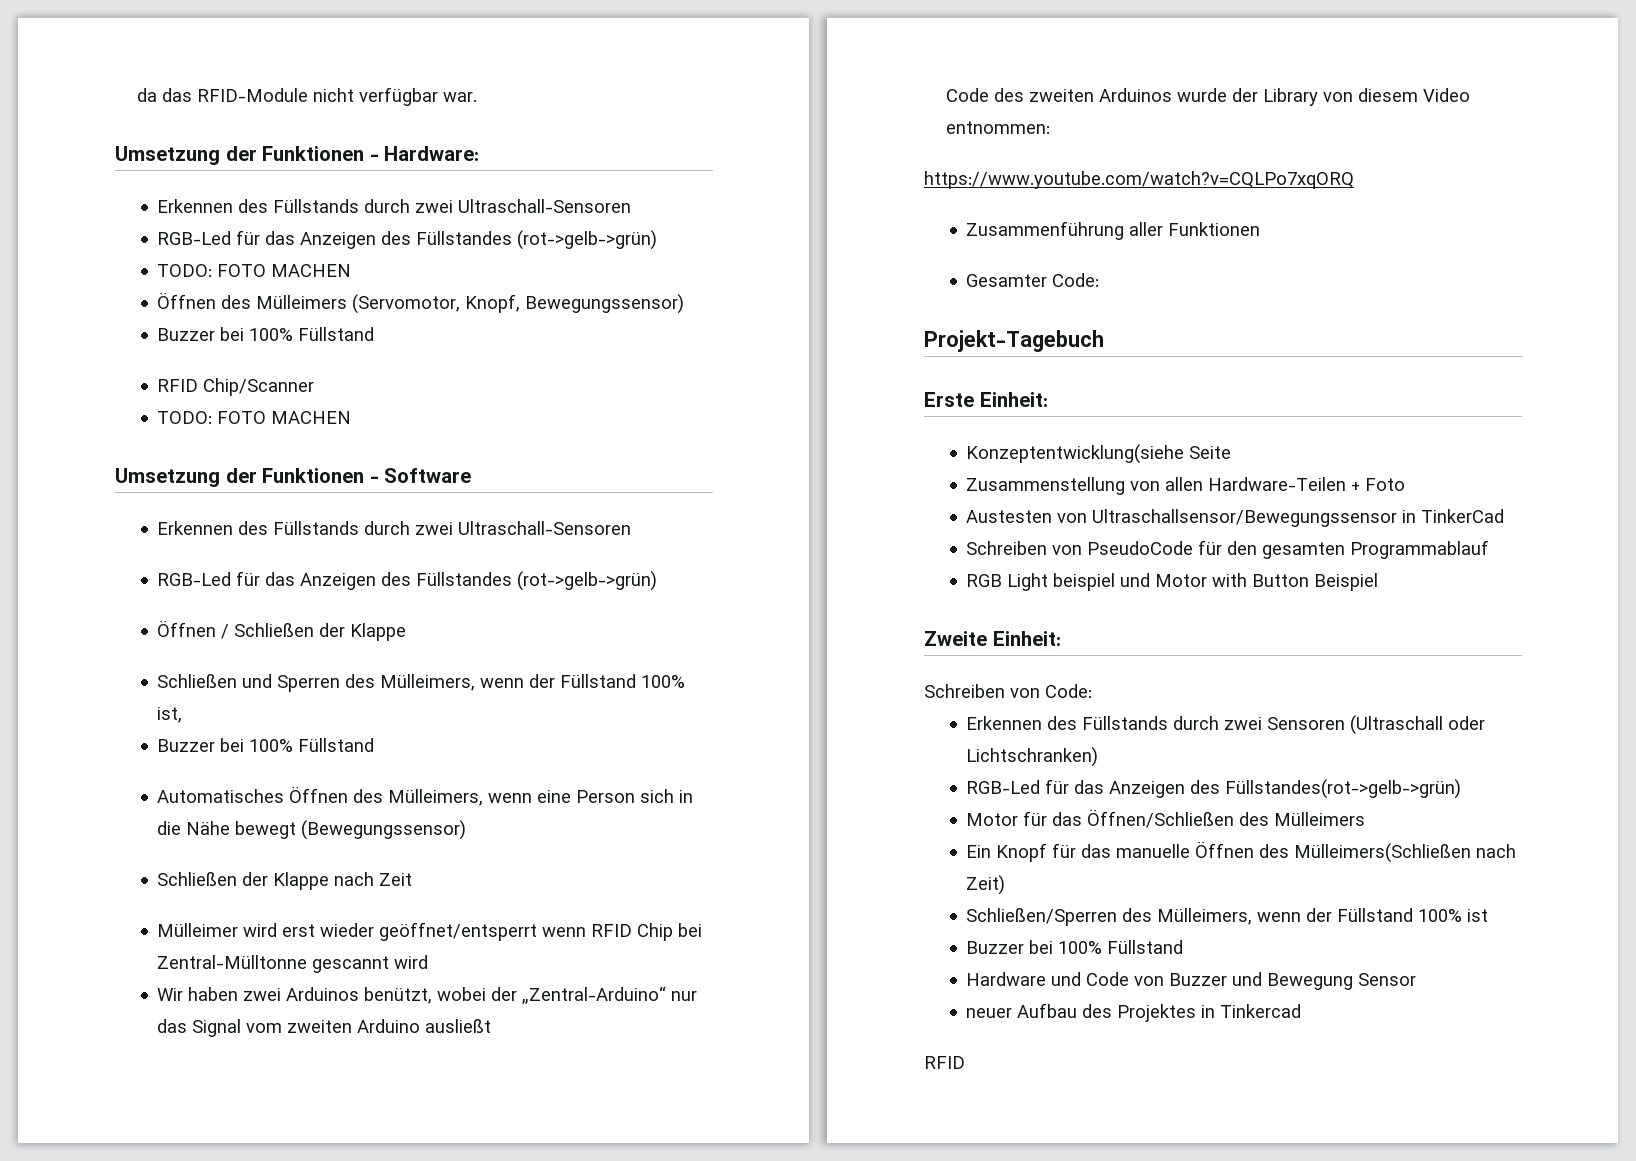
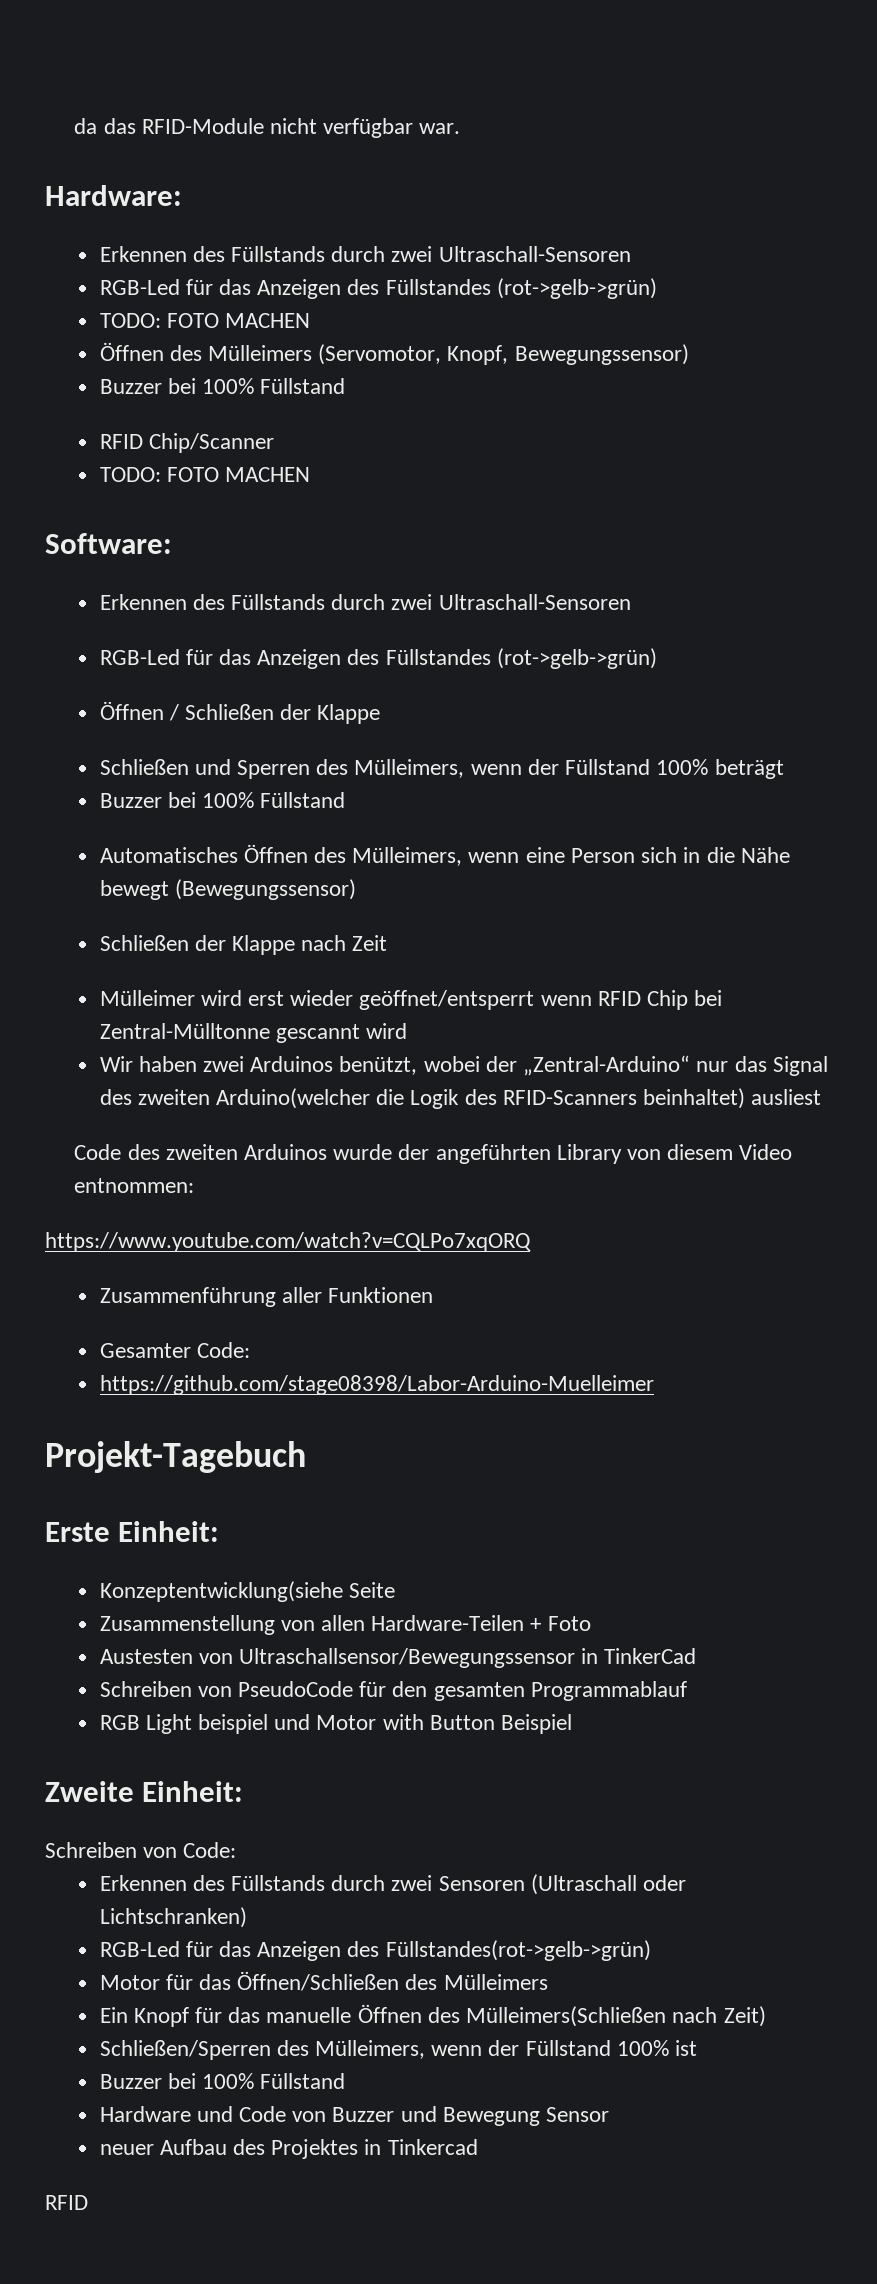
[115,146,379,165] Umsetzung der Funktionen - -> (461, 128) none
[115,468,472,487] Umsetzung der Funktionen - Software -> [45,533,172,554] Software:
[157,707,183,723] ist, -> [714,759,784,779] beträgt
[246,1019,492,1033] vom zweiten Arduino ausließt -> [99,1088,822,1109] des zweiten Arduino(welcher die Logik des RFID-Scanners beinhaltet) ausliest
(1258, 95) none -> [435,1144,551,1164] angeführten
(1100, 280) none -> [99,1375,654,1395] // https://github.com/stage08398/Labor-Arduino-Muelleimer

